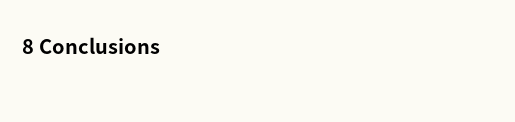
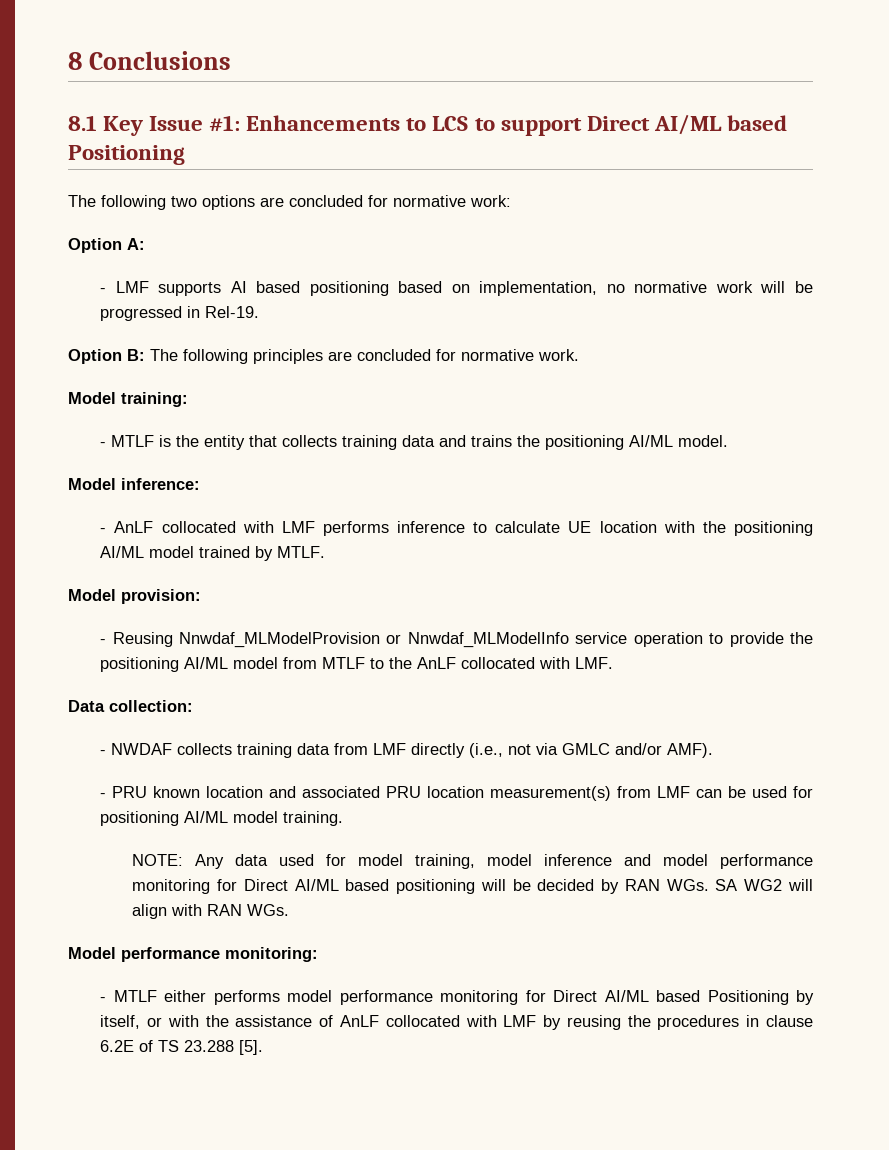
(161, 45) none -> [68,114,787,136] [68,145,185,165] [68,195,511,210] [68,238,145,253] [100,281,813,296] [100,306,260,321] [68,349,579,364] [68,392,188,407] [100,435,729,450] [68,478,200,490] [100,521,813,536] [100,546,326,561] [68,589,201,604] [100,632,813,648] [100,657,614,672] [68,700,193,712] [100,743,714,758] [100,786,813,801] [100,811,344,826] [132,854,813,869] [132,879,813,894] [132,904,290,919] [68,947,318,962] [100,990,815,1005] [100,1015,814,1030] [100,1040,264,1055] // 8.1 Key Issue #1: Enhancements to LCS to support Direct AI/ML based Positioning // The following two options are concluded for normative work: // Option A: // - LMF supports AI based positioning based on implementation, no normative work will be progressed in Rel-19. // Option B: The following principles are concluded for normative work. // Model training: // - MTLF is the entity that collects training data and trains the positioning AI/ML model. // Model inference: // - AnLF collocated with LMF performs inference to calculate UE location with the positioning AI/ML model trained by MTLF. // Model provision: // - Reusing Nnwdaf_MLModelProvision or Nnwdaf_MLModelInfo service operation to provide the positioning AI/ML model from MTLF to the AnLF collocated with LMF. // Data collection: // - NWDAF collects training data from LMF directly (i.e., not via GMLC and/or AMF). // - PRU known location and associated PRU location measurement(s) from LMF can be used for positioning AI/ML model training. // NOTE: Any data used for model training, model inference and model performance monitoring for Direct AI/ML based positioning will be decided by RAN WGs. SA WG2 will align with RAN WGs. // Model performance monitoring: // - MTLF either performs model performance monitoring for Direct AI/ML based Positioning by itself, or with the assistance of AnLF collocated with LMF by reusing the procedures in clause 6.2E of TS 23.288 [5].

